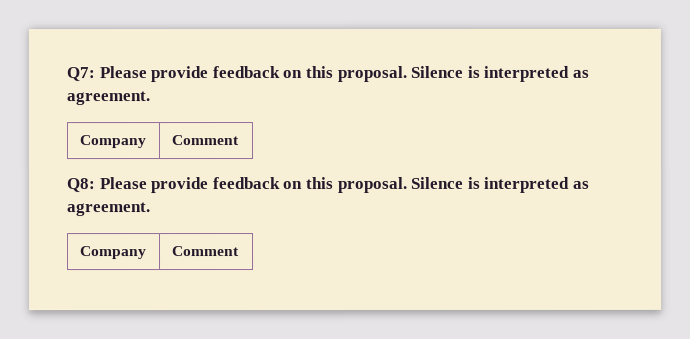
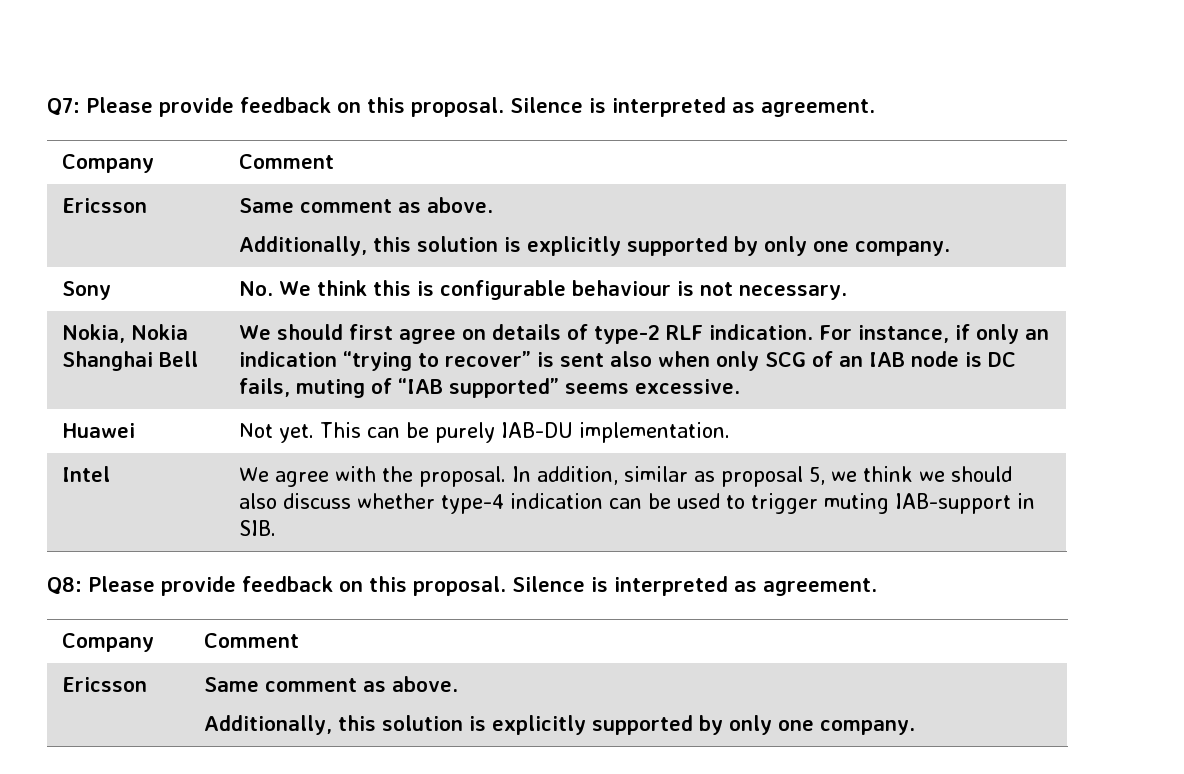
(239, 140) none -> [62,198,148,213] [239,197,494,213] [239,236,951,256] [62,281,112,300] [239,280,848,300] [62,324,189,343] [62,351,199,371] [239,324,1050,344] [239,351,1017,371] [239,378,741,398] [62,423,136,438] [239,422,731,443] [62,466,111,482] [239,466,1013,487] [239,493,1036,514] [239,520,277,536] // Ericsson | Same comment as above. // Additionally, this solution is explicitly supported by only one company. // Sony | No. We think this is configurable behaviour is not necessary. // Nokia, Nokia Shanghai Bell | We should first agree on details of type-2 RLF indication. For instance, if only an indication “trying to recover” is sent also when only SCG of an IAB node is DC fails, muting of “IAB supported” seems excessive. // Huawei | Not yet. This can be purely IAB-DU implementation. // Intel | We agree with the proposal. In addition, similar as proposal 5, we think we should also discuss whether type-4 indication can be used to trigger muting IAB-support in SIB.
(240, 251) none -> [62,677,148,692] [204,676,459,692] [204,715,916,735] // Ericsson | Same comment as above. // Additionally, this solution is explicitly supported by only one company.

